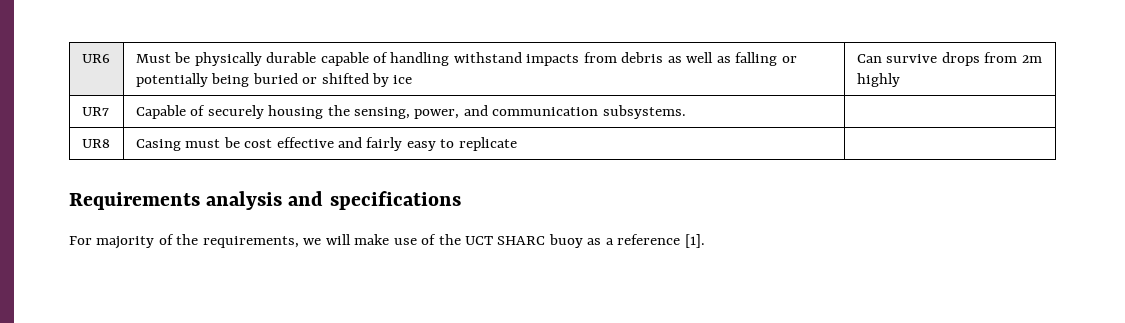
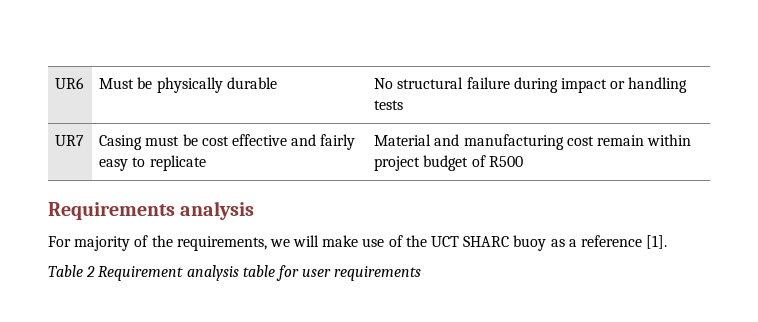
[320,52,797,66] [135,73,413,87] [856,52,1042,66] [856,73,900,87] [81,107,109,116] [135,105,686,119] [81,139,110,148] capable of handling withstand impacts from debris as well as falling or potentially being buried or shifted by ice | Can survive drops from 2m highly // UR7 | Capable of securely housing the sensing, power, and communication subsystems. | // UR8 -> [374,77,688,93] [374,100,404,110] [55,135,85,146] | No structural failure during impact or handling tests // UR7
(517, 144) none -> [374,134,692,150] [374,155,523,171] Material and manufacturing cost remain within project budget of R500
[288,191,461,210] and specifications -> (255, 210) none
(705, 241) none -> [48,265,422,281] // Table 2 Requirement analysis table for user requirements

